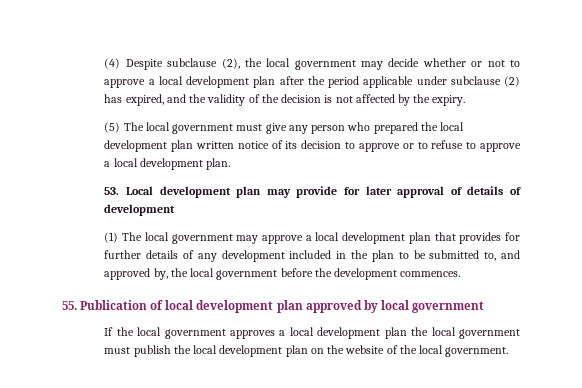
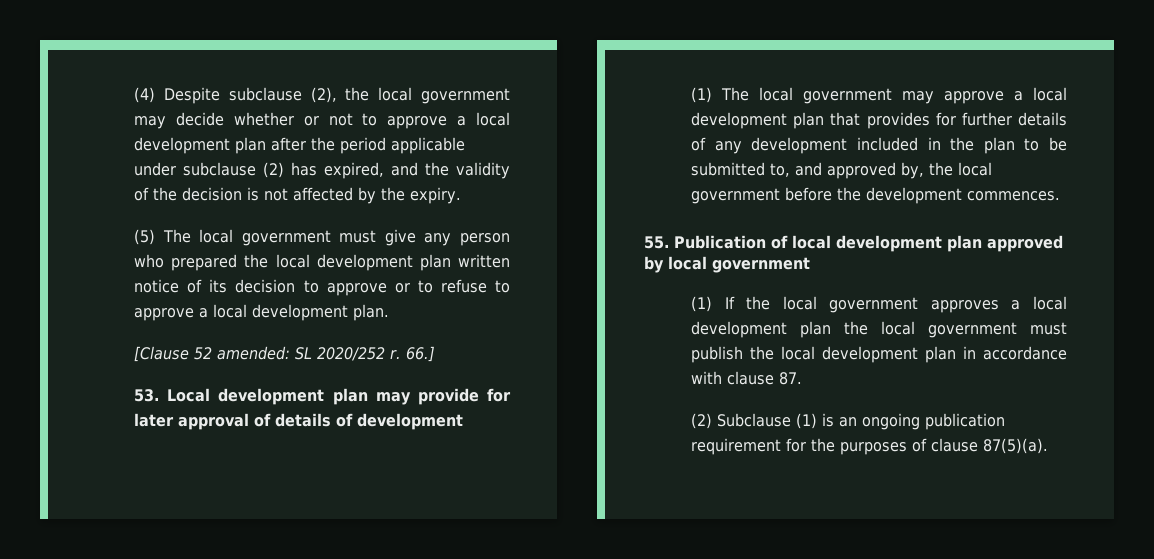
(231, 164) none -> [134,346,436,362] // [Clause 52 amended: SL 2020/252 r. 66.]
(484, 307) none -> [691,296,713,312] (1)
[310,345,509,357] on the website of the local government. -> [963,346,1067,360] [691,371,803,385] [691,413,1006,430] [691,438,1049,455] in accordance with clause 87. // (2) Subclause (1) is an ongoing publication requirement for the purposes of clause 87(5)(a).

